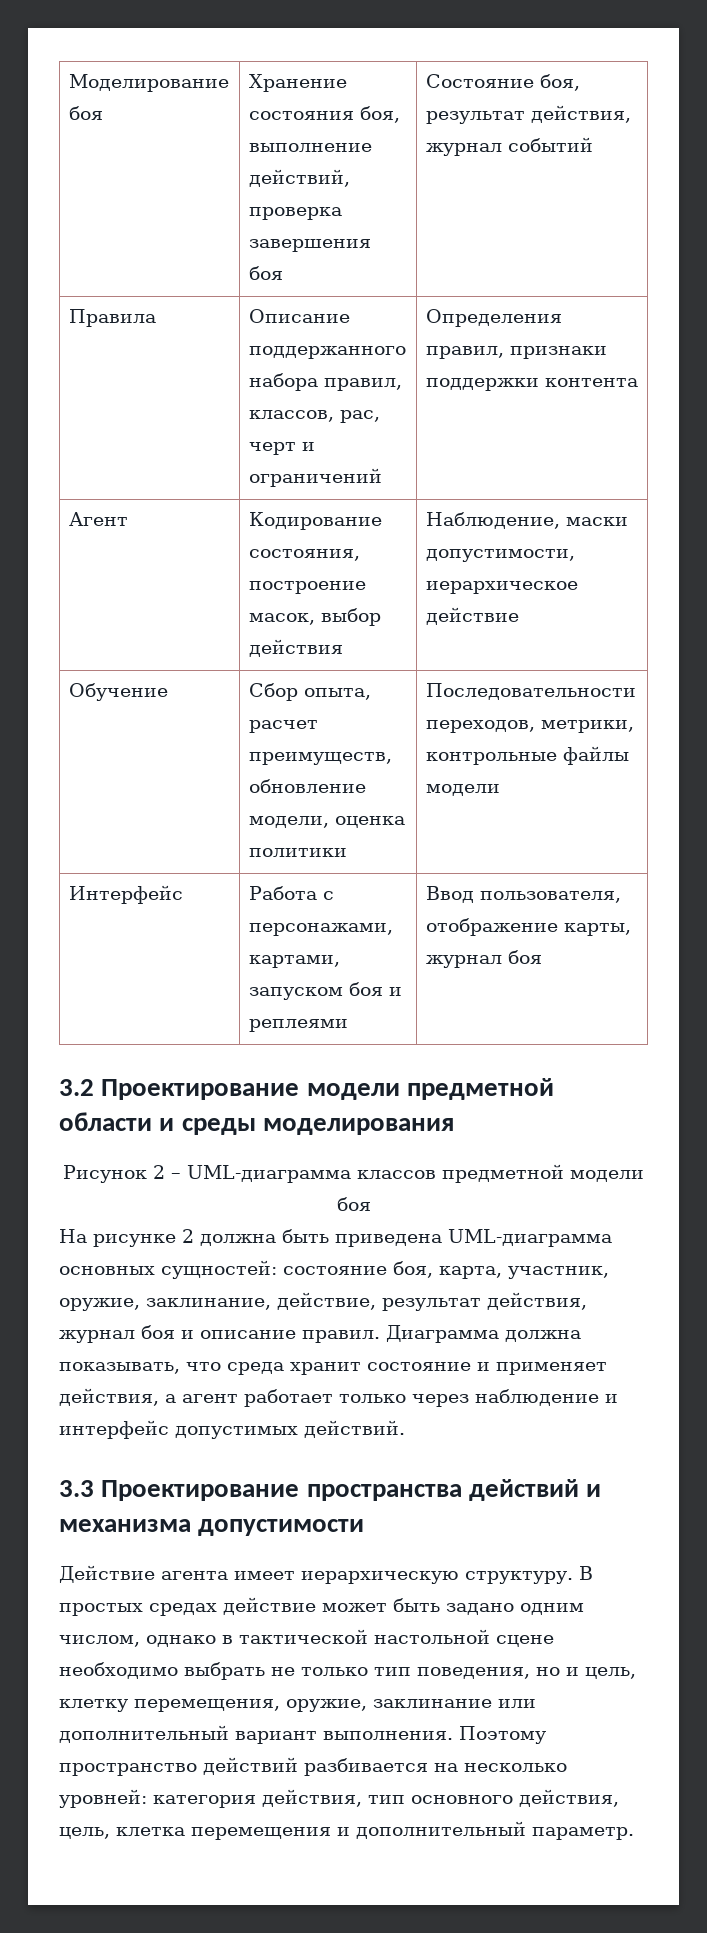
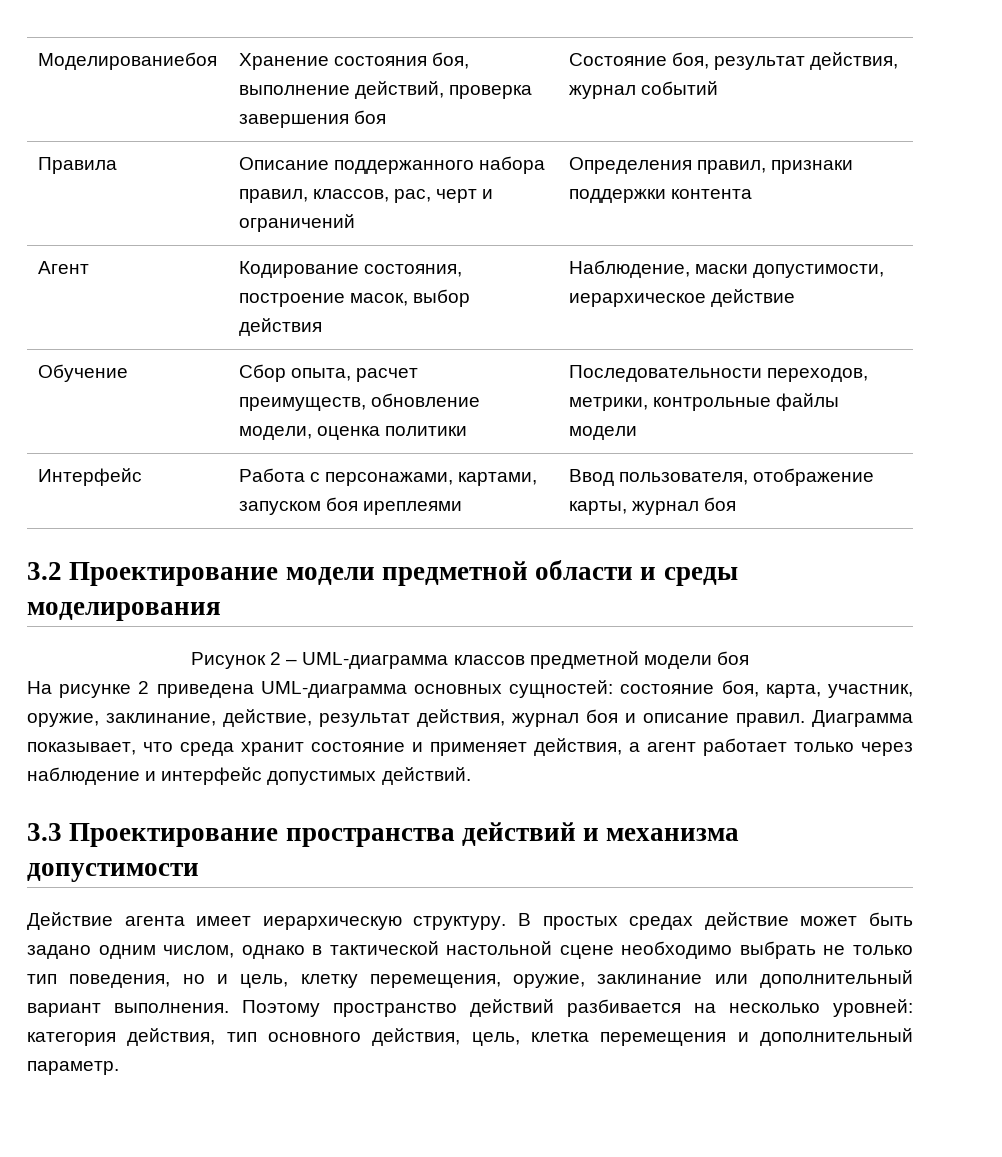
[68,74,229,92] [68,106,103,120] Моделирование боя -> [37,52,217,70] Моделированиебоя
[388,987,402,996] [248,1019,348,1032] и реплеями -> [363,501,463,515] иреплеями
[200,1229,329,1246] должна быть -> (150, 687) none
[505,1330,581,1342] [59,1362,180,1374] должна показывать, -> [27,742,136,755] показывает,

